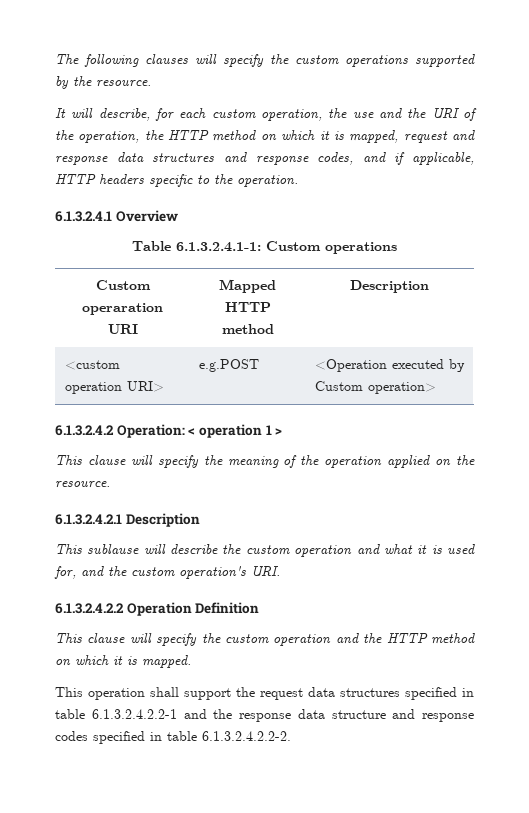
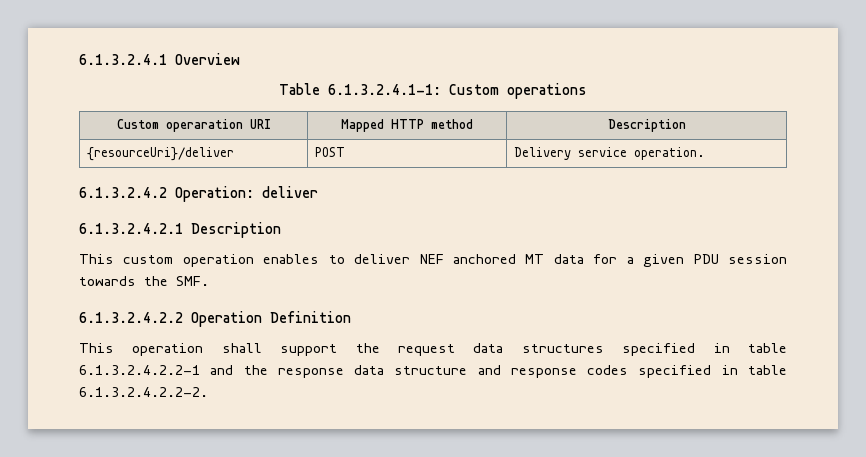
[55,54,475,67] [55,76,151,89] [55,108,477,121] [55,130,476,143] [55,152,474,165] [55,174,298,187] The following clauses will specify the custom operations supported by the resource. // It will describe, for each custom operation, the use and the URI of the operation, the HTTP method on which it is mapped, request and response data structures and response codes, and if applicable, HTTP headers specific to the operation. // -> (79, 59) none
[64,360,120,370] [64,381,164,394] [198,359,259,372] [314,359,465,372] [314,381,436,394] [55,424,283,438] [55,455,476,468] [55,481,110,488] [55,513,200,527] [55,544,476,557] [54,566,280,579] [55,602,260,616] [55,633,475,646] [55,655,191,668] <custom operation URI> | e.g.POST | <Operation executed by Custom operation> // 6.1.3.2.4.2 Operation: < operation 1 > // This clause will specify the meaning of the operation applied on the resource. // 6.1.3.2.4.2.1 Description // This sublause will describe the custom operation and what it is used for, and the custom operation's URI. // 6.1.3.2.4.2.2 Operation Definition // This clause will specify the custom operation and the HTTP method on which it is mapped. -> [86,147,234,161] [314,147,345,157] [513,147,705,160] [79,186,318,202] [79,222,281,238] [79,254,788,267] [79,276,209,286] [79,311,351,327] {resourceUri}/deliver | POST | Delivery service operation. // 6.1.3.2.4.2 Operation: deliver // 6.1.3.2.4.2.1 Description // This custom operation enables to deliver NEF anchored MT data for a given PDU session towards the SMF. // 6.1.3.2.4.2.2 Operation Definition

